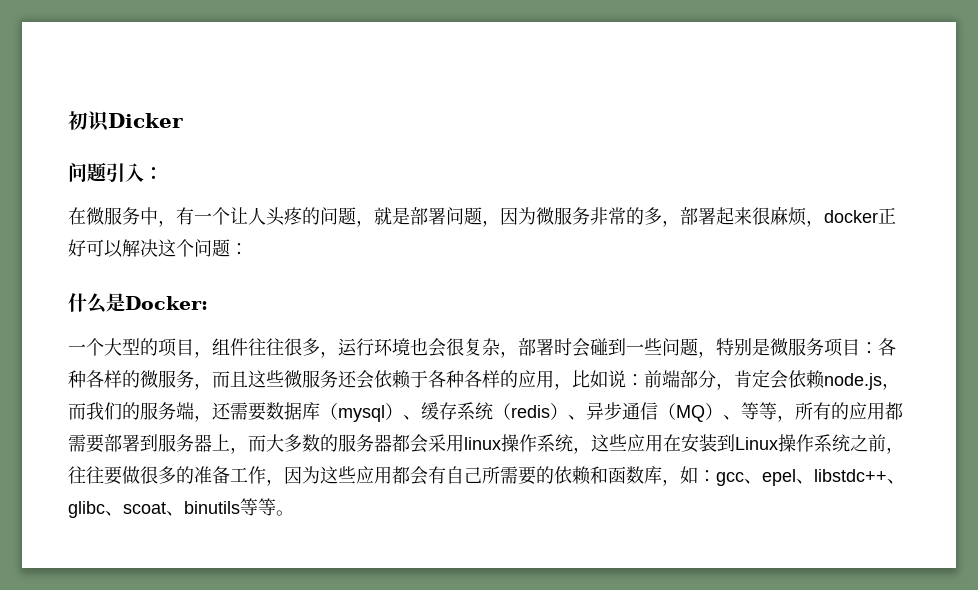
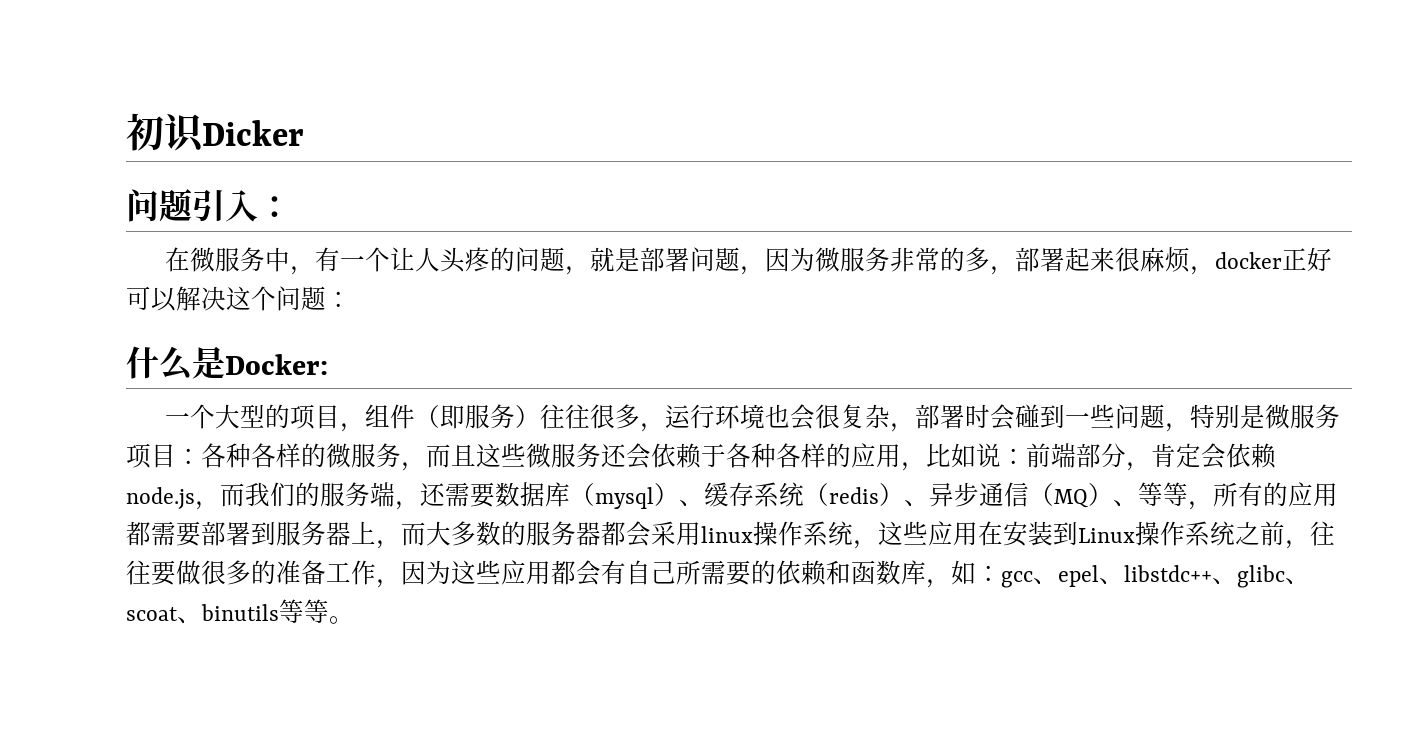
(248, 347) none -> [415,404,541,429] （即服务）

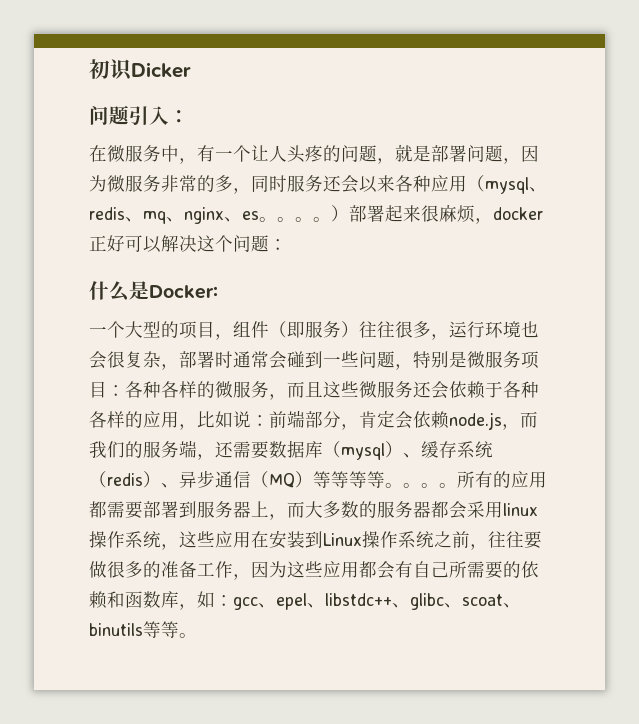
(1016, 270) none -> [251,175,547,194] [89,205,349,224] 同时服务还会以来各种应用（mysql、redis、mq、nginx、es。。。。）
(991, 416) none -> [233,351,269,368] 通常
[1113,482,1213,510] 、等等， -> [313,471,457,488] 等等等等。。。。

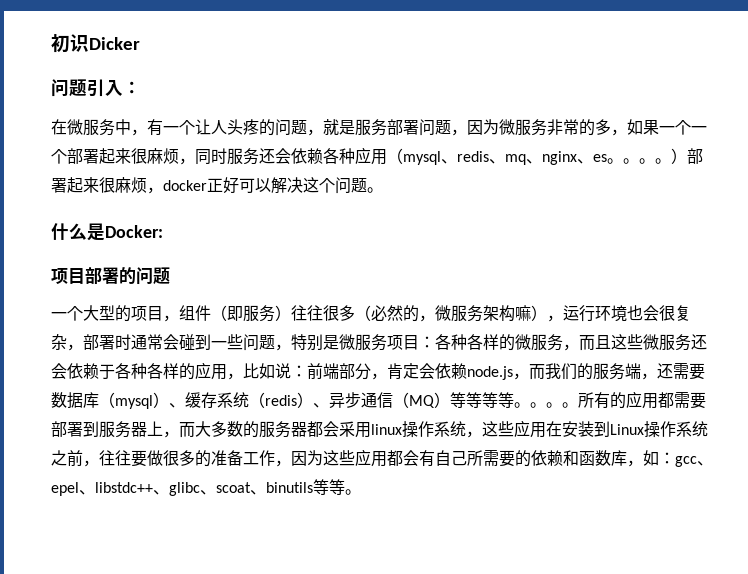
(431, 153) none -> [355,119,387,136] 服务
(251, 191) none -> [627,119,707,135] [51,148,195,165] 如果一个一个部署起来很麻烦，
[359,175,395,193] 以来 -> [291,148,323,164] 依赖
[269,239,287,250] ： -> [367,187,383,193] 。
(218, 292) none -> [51,267,170,285] // 项目部署的问题
(431, 329) none -> [355,305,547,322] （必然的，微服务架构嘛）

